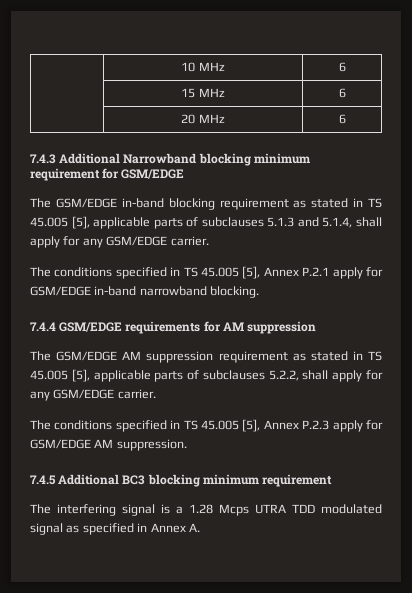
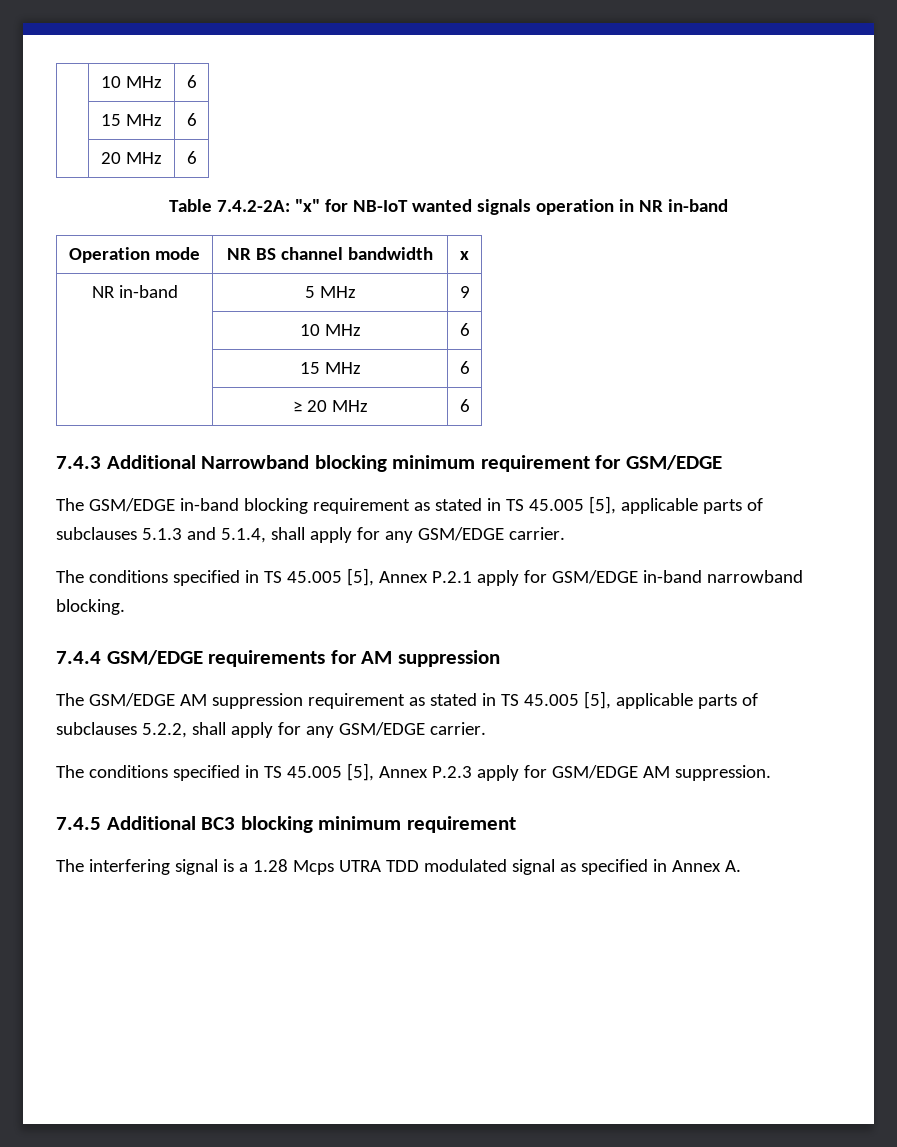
(346, 119) none -> [169,199,728,215] [69,247,200,263] [227,247,433,260] [460,251,469,260] [91,285,178,298] [304,286,356,298] [459,286,470,298] [299,324,361,336] [459,323,470,336] [299,362,361,374] [459,361,470,374] [292,400,368,412] [459,399,470,412] // Table 7.4.2-2A: "x" for NB-IoT wanted signals operation in NR in-band // Operation mode | NR BS channel bandwidth | x // NR in-band | 5 MHz | 9 // | 10 MHz | 6 // | 15 MHz | 6 // | ≥ 20 MHz | 6

